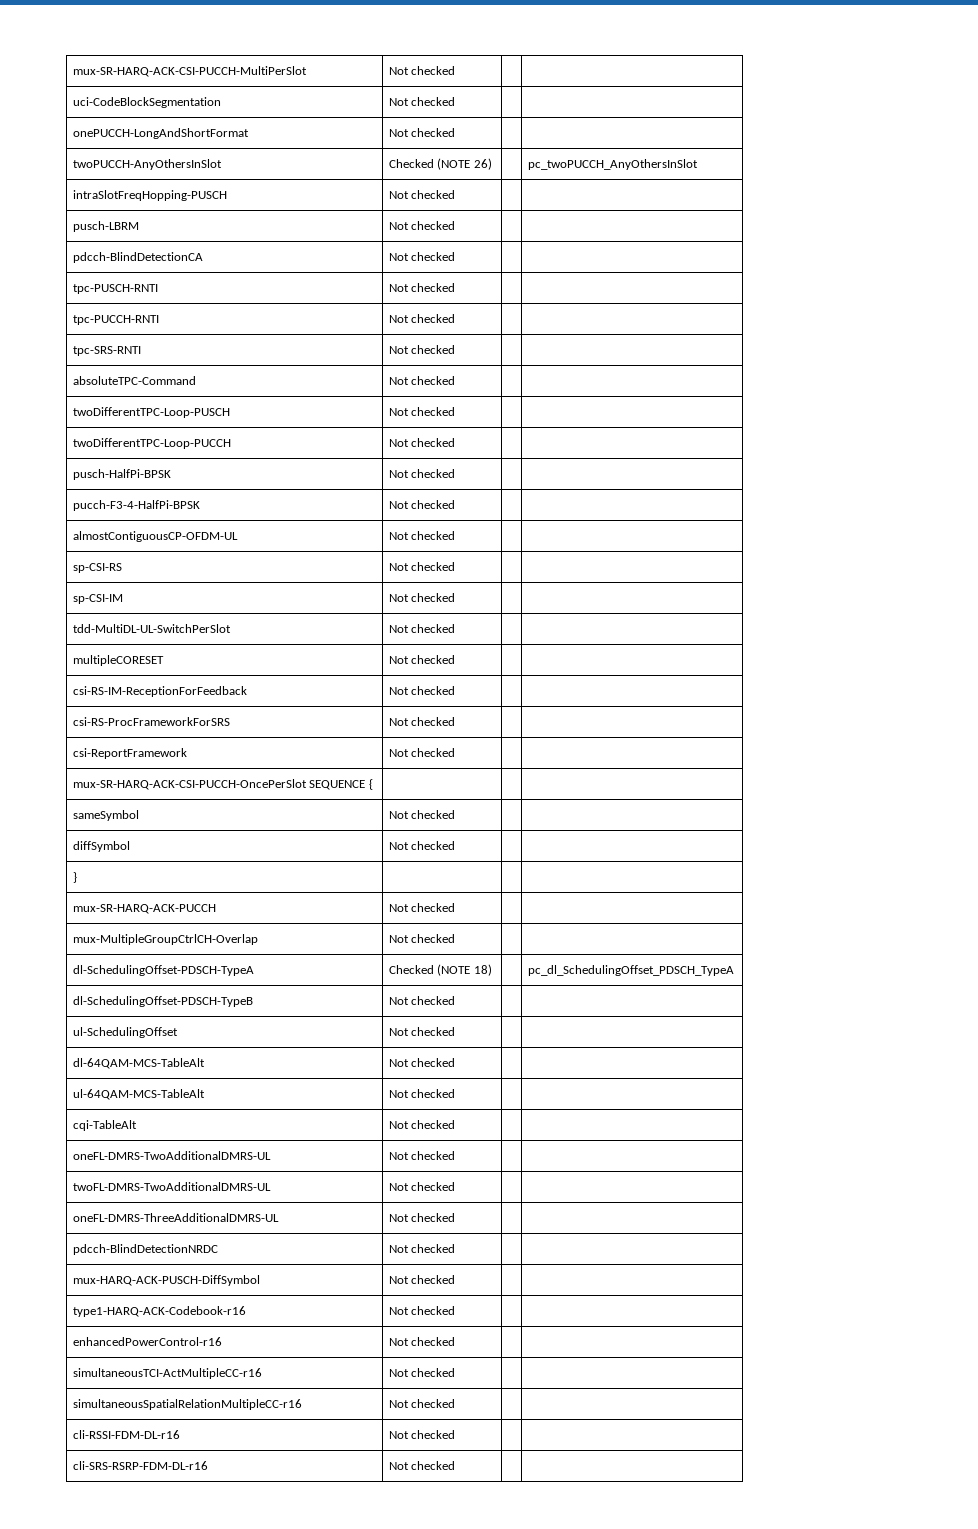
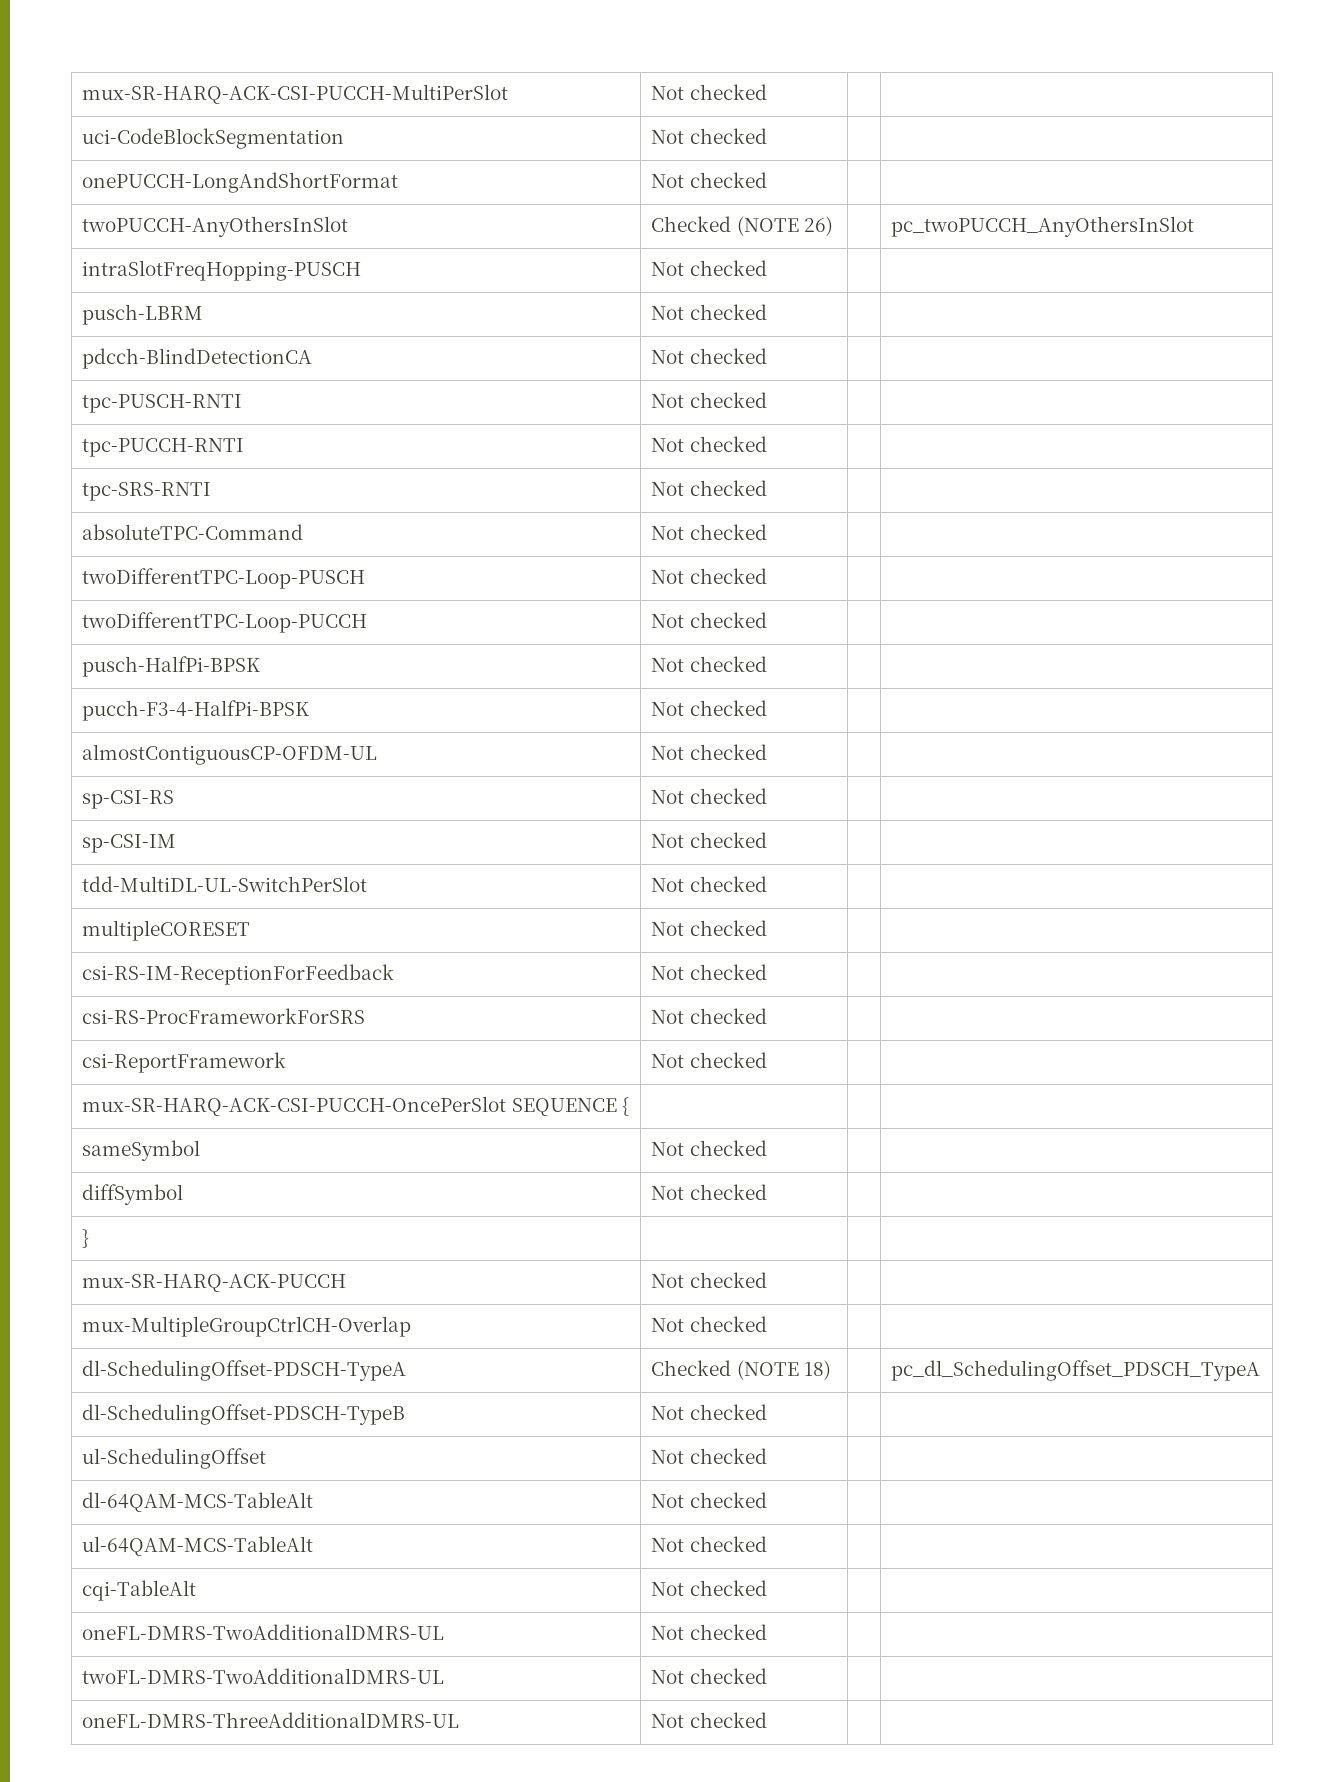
[72,1244,218,1255] [388,1244,456,1253] [72,1275,260,1286] [388,1275,456,1284] [72,1306,246,1317] [388,1306,456,1315] [72,1337,222,1346] [388,1337,456,1346] [72,1368,262,1379] [388,1368,456,1377] [72,1399,302,1410] [388,1399,456,1408] [72,1430,180,1439] [388,1430,456,1439] [72,1461,208,1470] [388,1461,456,1470] // pdcch-BlindDetectionNRDC | Not checked | | // mux-HARQ-ACK-PUSCH-DiffSymbol | Not checked | | // type1-HARQ-ACK-Codebook-r16 | Not checked | | // enhancedPowerControl-r16 | Not checked | | // simultaneousTCI-ActMultipleCC-r16 | Not checked | | // simultaneousSpatialRelationMultipleCC-r16 | Not checked | | // cli-RSSI-FDM-DL-r16 | Not checked | | // cli-SRS-RSRP-FDM-DL-r16 | Not checked | | -> (767, 1720) none

